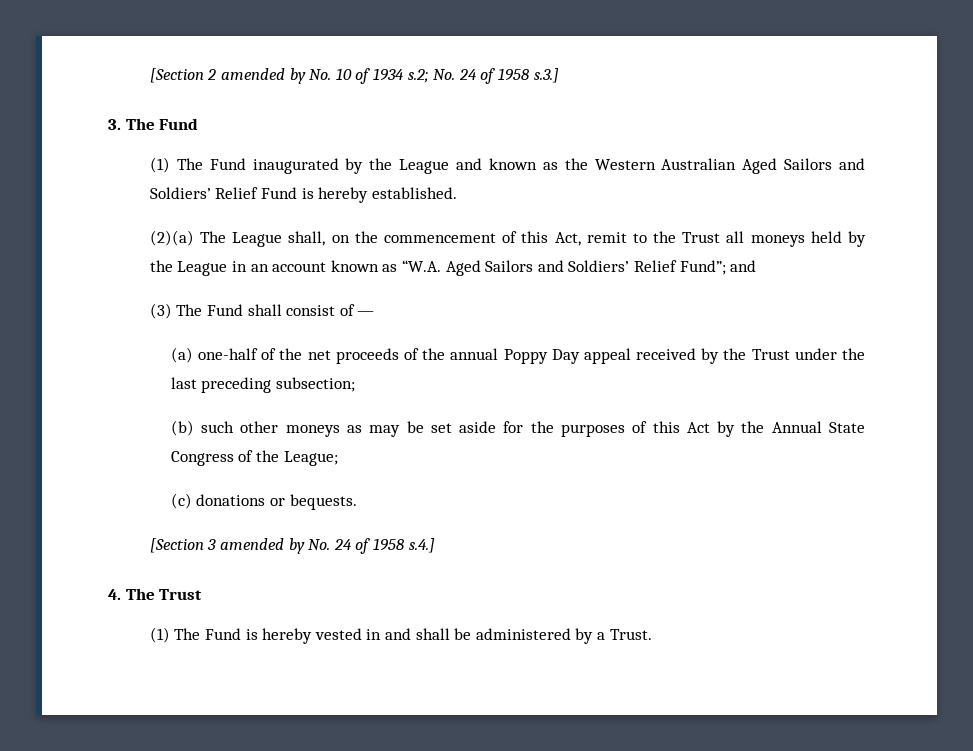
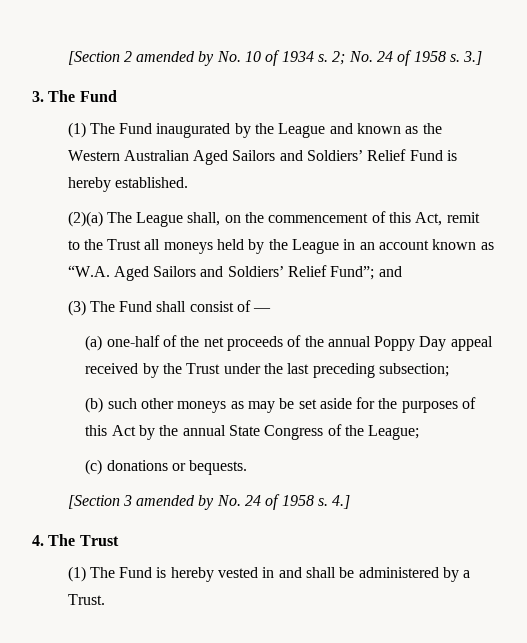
[407,68,559,84] s.2; No. 24 of 1958 s.3.] -> [318,50,483,66] s. 2; No. 24 of 1958 s. 3.]
[771,421,822,433] Annual -> [182,425,226,436] annual
[408,538,435,553] s.4.] -> [318,495,351,509] s. 4.]

